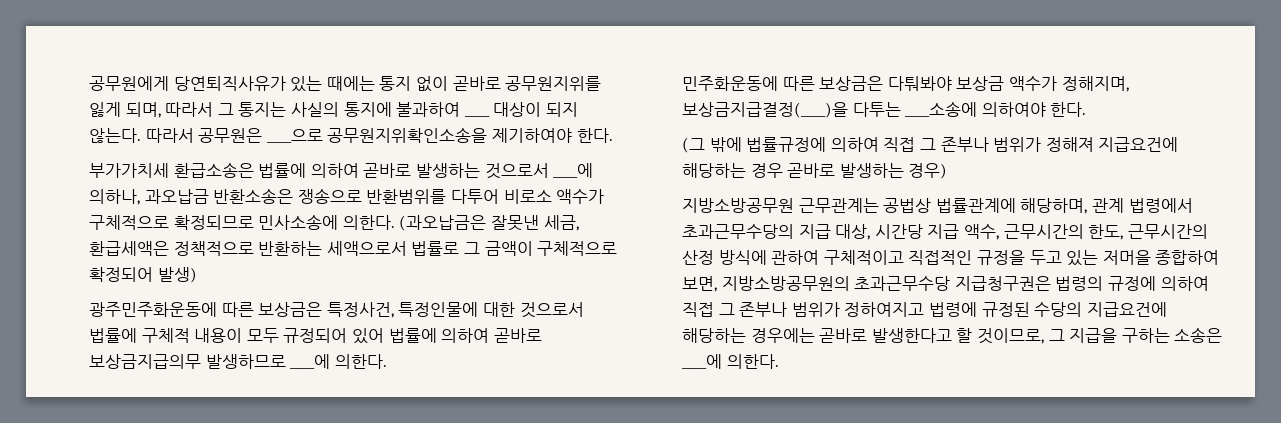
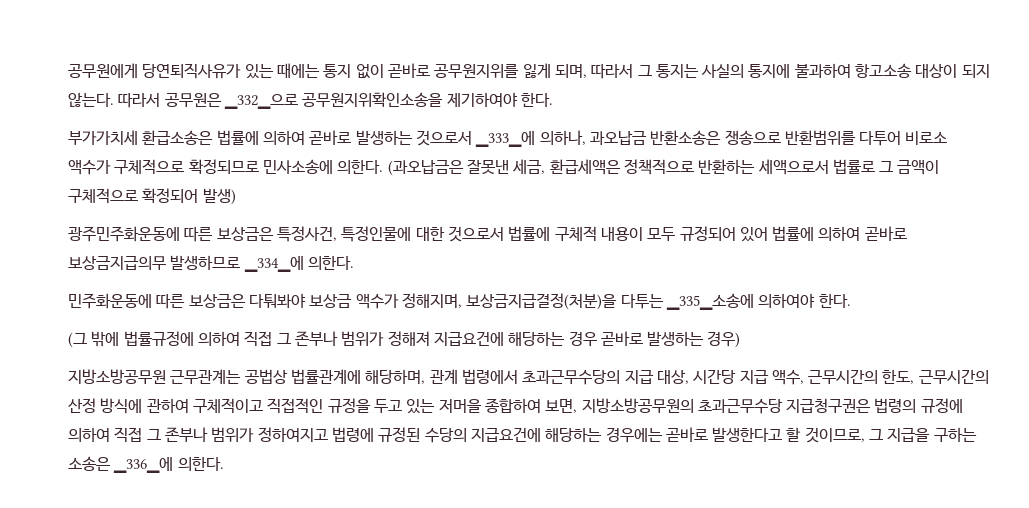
[464,115,490,117] ____ -> [855,63,913,78] 항고소송
[266,129,323,143] ____으로 -> [223,94,298,109] ▁332▁으로
[553,163,594,178] ____에 -> [475,131,536,147] ▁333▁에
[290,354,331,369] ____에 -> [243,256,304,272] ▁334▁에
[682,101,978,118] 보상금지급결정(____)을 다투는 ____소송에 -> [466,293,754,310] 보상금지급결정(처분)을 다투는 ▁335▁소송에
[682,354,722,369] ____에 -> [113,457,174,473] ▁336▁에

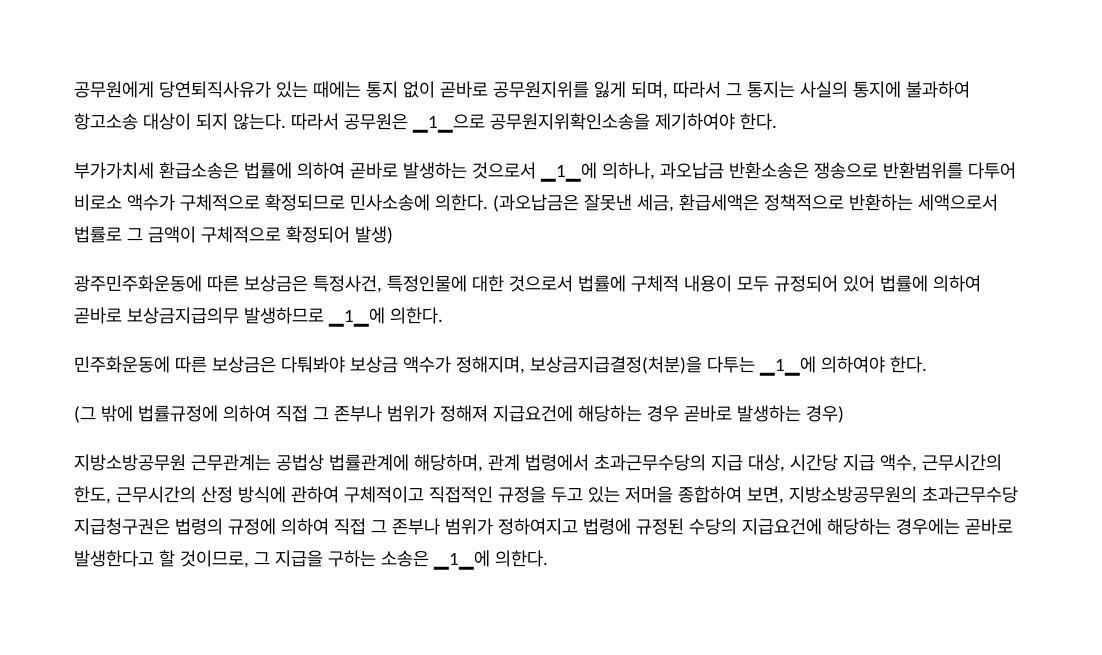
[223,94,298,109] ▁332▁으로 -> [411,114,485,133] ▁1▁으로
[475,131,536,147] ▁333▁에 -> [539,162,597,182] ▁1▁에
[243,256,304,272] ▁334▁에 -> [327,307,385,327] ▁1▁에
[665,293,754,310] ▁335▁소송에 -> [758,356,816,376] ▁1▁에
[113,457,174,473] ▁336▁에 -> [432,550,490,570] ▁1▁에

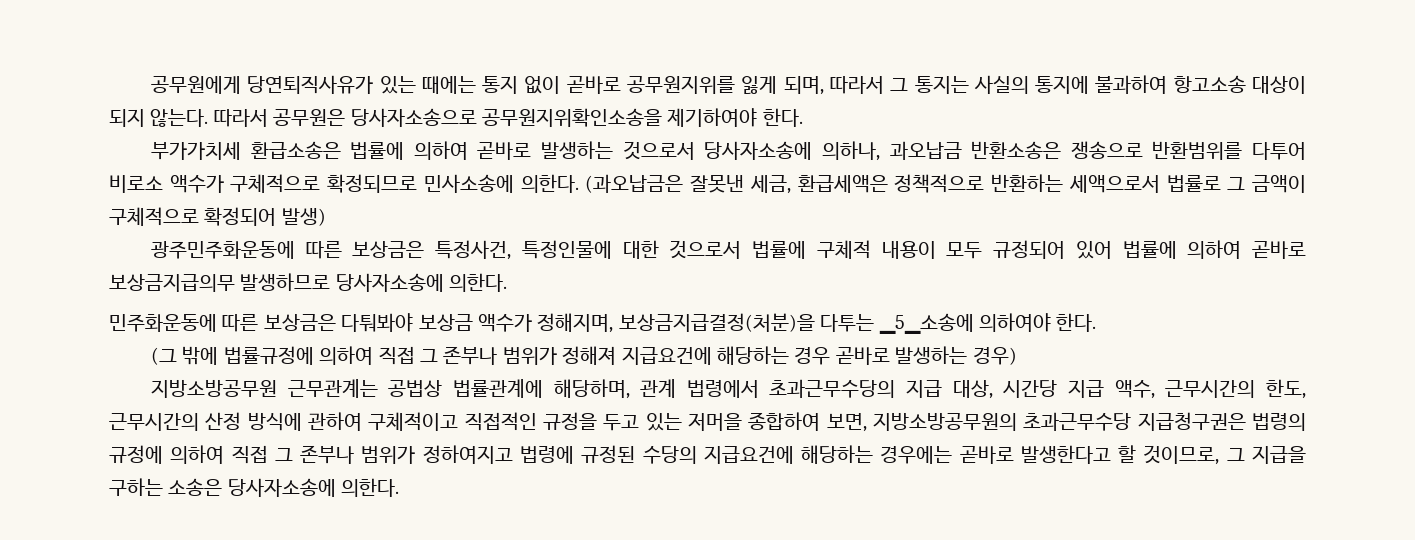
[411,114,485,133] ▁1▁으로 -> [350,108,477,127] 당사자소송으로
[539,162,597,182] ▁1▁에 -> [704,141,813,160] 당사자소송에
[327,307,385,327] ▁1▁에 -> [335,273,444,292] 당사자소송에
[758,356,816,376] ▁1▁에 -> [878,313,974,334] ▁5▁소송에
[432,550,490,570] ▁1▁에 -> [227,478,336,497] 당사자소송에

